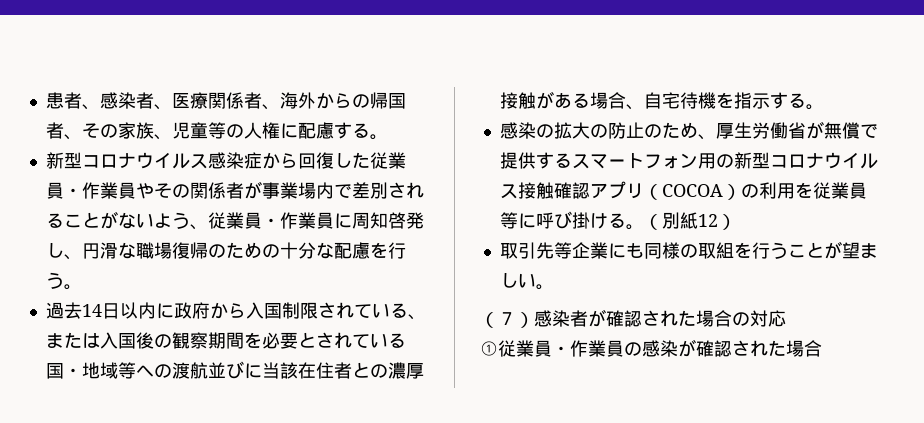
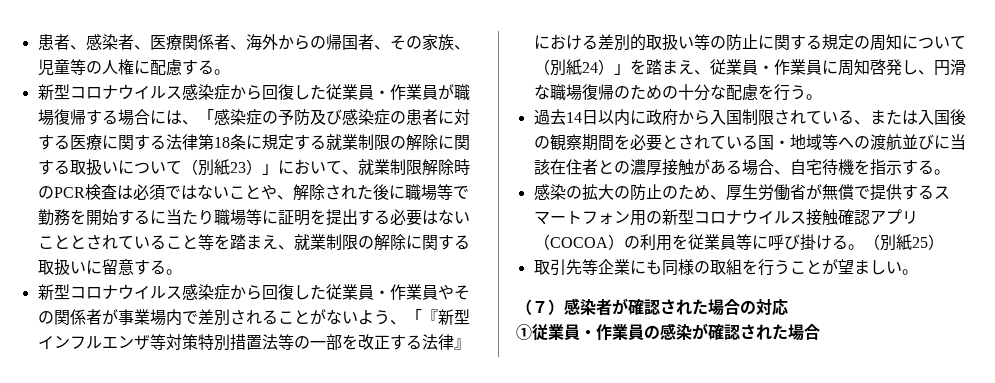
(388, 137) none -> [37,84,470,101] [37,109,470,126] [37,134,470,151] [37,159,470,176] [37,184,469,201] [37,209,470,226] [37,234,470,251] [37,259,182,276] // 新型コロナウイルス感染症から回復した従業員・作業員が職場復帰する場合には、「感染症の予防及び感染症の患者に対する医療に関する法律第18条に規定する就業制限の解除に関する取扱いについて（別紙23）」において、就業制限解除時のPCR検査は必須ではないことや、解除された後に職場等で勤務を開始するに当たり職場等に証明を提出する必要はないこととされていること等を踏まえ、就業制限の解除に関する取扱いに留意する。
(208, 227) none -> [405,309,470,325] [37,334,470,351] [533,34,966,51] [533,59,710,76] 「『新型インフルエンザ等対策特別措置法等の一部を改正する法律』における差別的取扱い等の防止に関する規定の周知について（別紙24）」を踏まえ、
[697,214,718,227] 12 -> [911,237,928,248] 25

